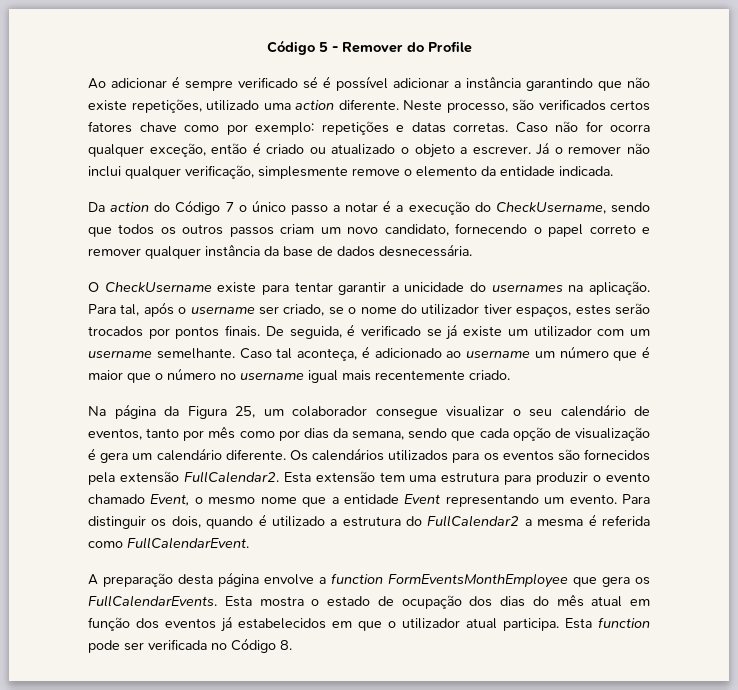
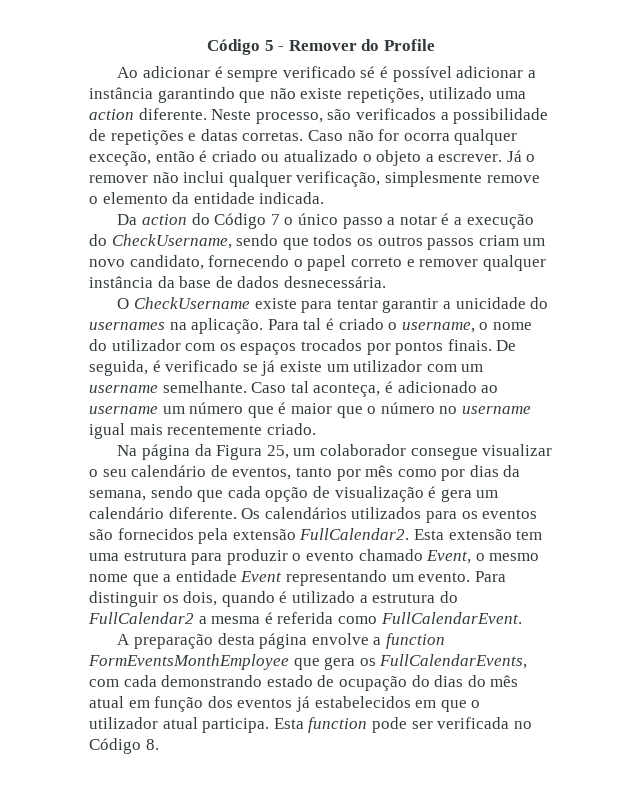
[610,100,650,111] [88,121,314,135] certos fatores chave como por exemplo: -> [440,108,549,124] [89,129,106,141] a possibilidade de
[120,302,650,317] tal, após o username ser criado, se o nome do utilizador tiver espaços, estes serão -> [303,318,532,333] [89,339,297,355] tal é criado o username, o nome do utilizador com os espaços
[88,595,320,607] FullCalendarEvents. Esta mostra o -> [379,654,528,669] [89,675,263,687] FullCalendarEvents, com cada demonstrando
[469,596,493,607] dos -> [411,675,430,687] do

